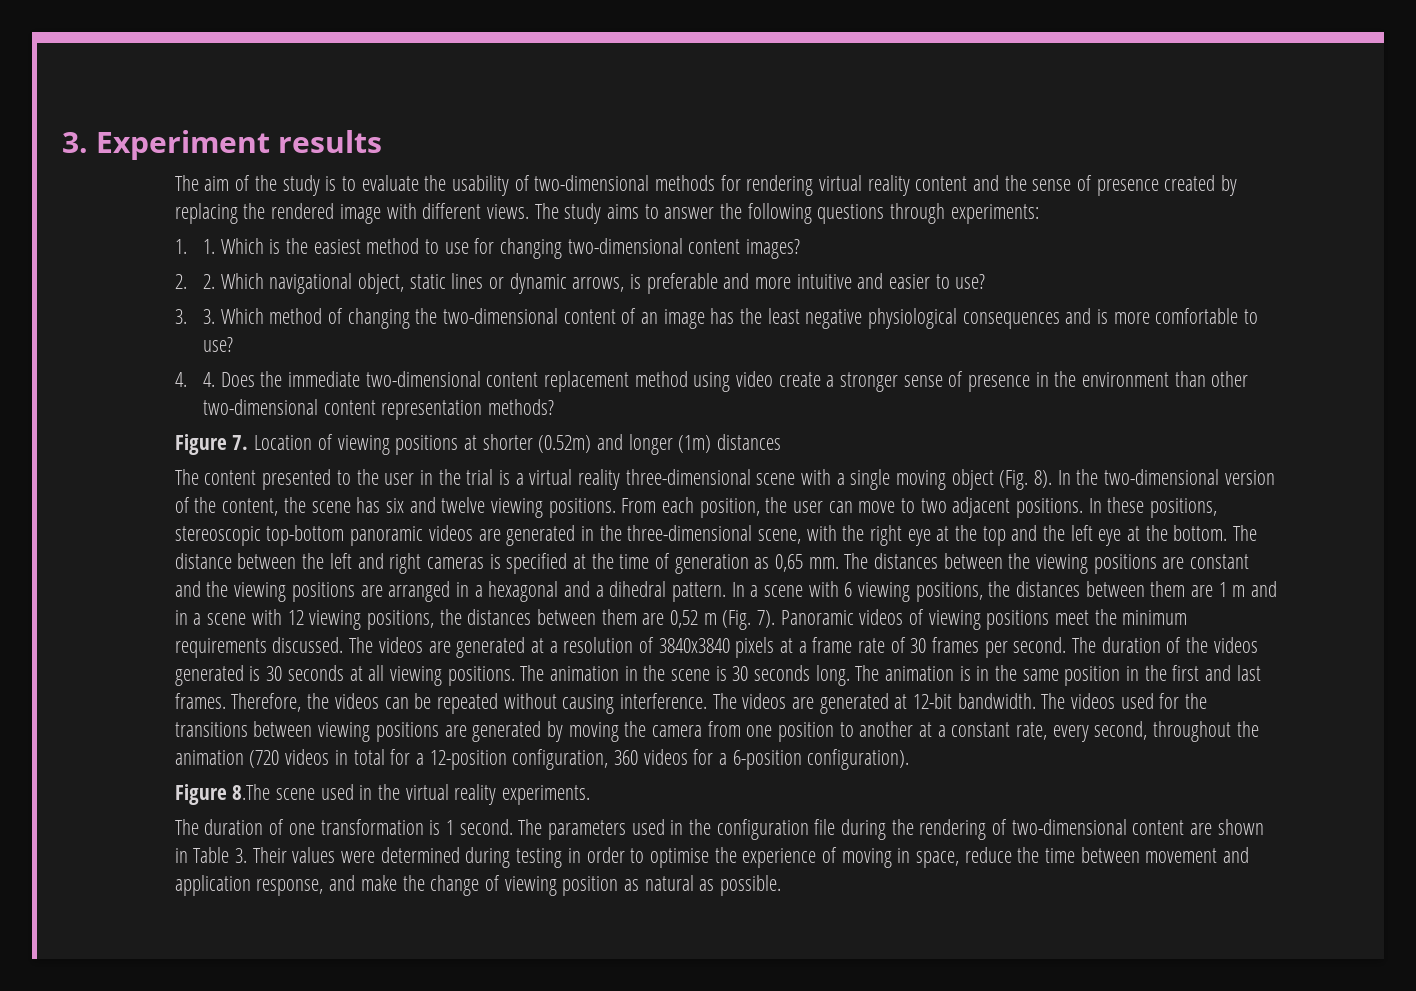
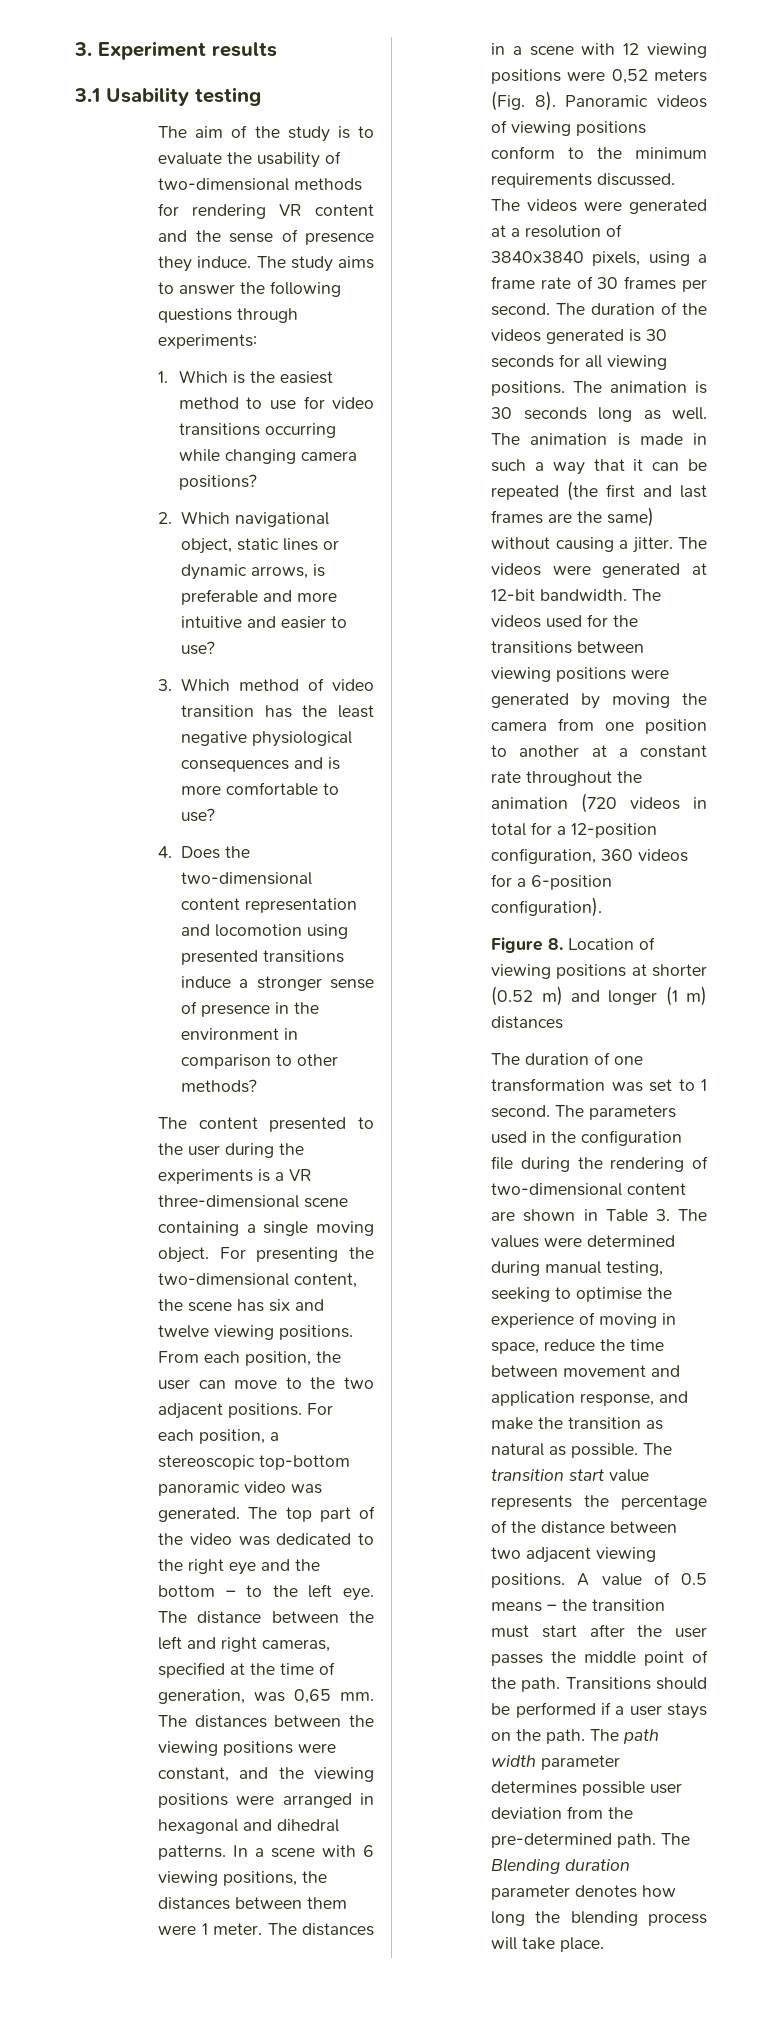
(382, 141) none -> [74,87,261,106] // 3.1 Usability testing
[818,175,910,196] virtual reality -> [279,204,303,216] VR
[1164,175,1237,196] [174,203,529,224] created by replacing the rendered image with different views. -> [158,256,252,272] they induce.
[203,239,216,254] 1. -> (169, 377) none
[500,238,801,259] [174,274,216,289] changing two-dimensional content images? // 2. 2. -> [332,397,374,409] [178,423,336,438] [178,449,357,464] [178,474,257,490] [158,512,173,524] video transitions occurring while changing camera positions? // 2.
[203,309,216,324] 3. -> (173, 685) none
[347,308,705,329] changing the two-dimensional content of an image -> [332,679,374,691] [180,705,254,718] video transition
[203,372,216,387] 4. -> (173, 852) none
[288,371,821,392] immediate two-dimensional content replacement method using video create -> [180,872,312,885] [180,898,357,913] [180,924,348,939] [180,950,344,965] [180,976,231,988] two-dimensional content representation and locomotion using presented transitions induce
[1174,371,1249,387] [203,399,555,420] [174,434,781,455] than other two-dimensional content representation methods? // Figure 7. Location of viewing positions at shorter (0.52m) and longer (1m) distances -> [283,1028,298,1040] [180,1054,338,1069] [180,1079,257,1093] in comparison to other methods?
[419,469,620,490] in the trial is a virtual reality -> [225,1143,305,1158] [158,1169,313,1184] during the experiments is a VR
[800,469,831,485] with -> [158,1221,240,1236] containing
[951,469,1275,490] [174,497,217,513] object (Fig. 8). In the two-dimensional version of the -> [158,1247,374,1263] [158,1273,290,1286] object. For presenting the two-dimensional
(915, 505) none -> [310,1377,336,1389] the
[1088,497,1217,518] [174,525,1228,546] In these positions, stereoscopic top-bottom panoramic videos are generated in the three-dimensional scene, with the right eye at the top and the left eye at the bottom. -> [307,1403,334,1415] [158,1429,280,1444] [158,1455,351,1470] [158,1481,323,1496] [158,1506,375,1522] [158,1533,374,1546] [158,1559,321,1575] [158,1584,375,1601] For each position, a stereoscopic top-bottom panoramic video was generated. The top part of the video was dedicated to the right eye and the bottom – to the left eye.
[426,554,501,569] cameras is -> [262,1639,331,1652] cameras,
[674,554,770,574] generation as -> [158,1689,286,1704] generation, was
[1162,554,1249,569] are constant -> [298,1743,337,1753] [158,1767,230,1782] were constant,
[360,585,383,597] are -> [236,1795,275,1805] were
[474,585,483,597] a -> (374, 1799) none
[595,581,726,602] a dihedral pattern. -> [277,1819,340,1832] [158,1845,227,1860] dihedral patterns.
[1190,581,1277,597] are 1 m and -> [158,1923,374,1936] were 1 meter. The distances
[366,609,775,630] positions, the distances between them are 0,52 m (Fig. 7). -> [491,69,707,84] [491,91,556,111] positions were 0,52 meters (Fig. 8).
[1054,610,1089,625] meet -> [491,146,585,159] conform to
[428,641,451,653] are -> [584,201,623,211] were
[735,637,793,658] pixels at -> [592,251,690,266] pixels, using
[349,666,363,681] at -> [559,354,581,367] for
[624,665,1261,686] [174,693,814,714] in the scene is 30 seconds long. The animation is in the same position in the first and last frames. Therefore, the videos can be repeated without causing interference. The videos are -> [695,381,707,394] [491,407,707,422] [491,433,707,446] [491,459,707,475] [491,481,707,501] [491,507,655,527] [491,537,707,553] [491,563,591,576] is 30 seconds long as well. The animation is made in such a way that it can be repeated (the first and last frames are the same) without causing a jitter. The videos were
[444,725,467,737] are -> [631,669,670,679] were
[1015,721,1148,742] rate, every second, -> [491,771,522,783] rate
[232,784,591,805] 8.The scene used in the virtual reality experiments. -> [548,937,656,950] [491,964,707,979] [491,986,707,1006] [491,1016,564,1029] 8. Location of viewing positions at shorter (0.52 m) and longer (1 m) distances
[429,820,441,835] is -> [611,1079,695,1092] was set to
[252,847,287,863] Their -> [678,1209,707,1221] The
[516,847,625,868] testing in order -> [545,1261,664,1276] [491,1287,551,1302] manual testing, seeking
[430,875,781,896] change of viewing position as natural as possible. -> [568,1417,664,1430] [491,1443,673,1458] [491,1469,650,1482] [491,1495,707,1510] [491,1520,678,1534] [491,1547,657,1563] [491,1572,707,1588] [491,1599,666,1612] [491,1624,707,1638] [491,1650,708,1666] [491,1677,707,1692] [491,1702,707,1719] [491,1729,660,1744] [491,1755,621,1770] [491,1781,683,1796] [491,1806,634,1819] [491,1833,691,1848] [491,1858,631,1874] [491,1885,677,1900] [491,1911,707,1926] [491,1937,605,1952] transition as natural as possible. The transition start value represents the percentage of the distance between two adjacent viewing positions. A value of 0.5 means – the transition must start after the user passes the middle point of the path. Transitions should be performed if a user stays on the path. The path width parameter determines possible user deviation from the pre-determined path. The Blending duration parameter denotes how long the blending process will take place.

